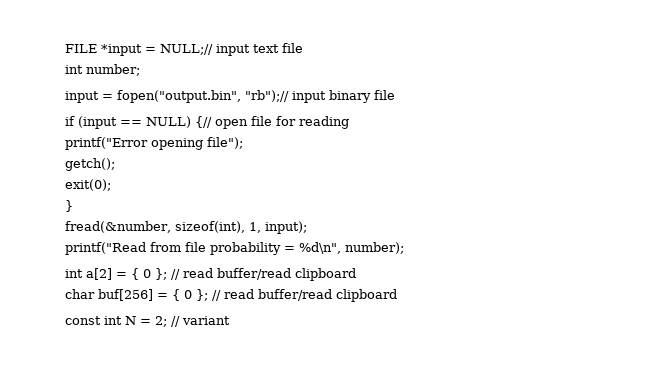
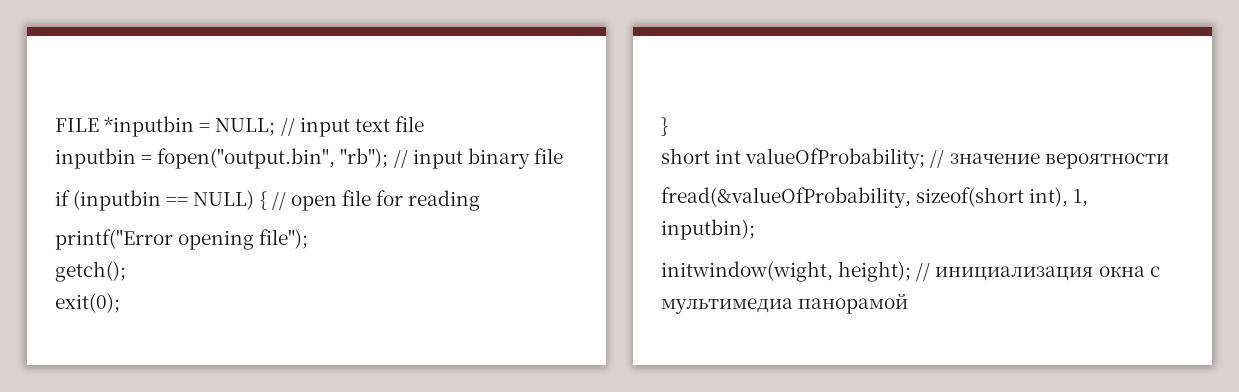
[101,44,213,56] *input = NULL;// -> [104,116,295,137] *inputbin = NULL; //
[65,64,140,76] [65,90,289,103] int number; // input = fopen("output.bin", "rb");// -> [55,148,408,169] inputbin = fopen("output.bin", "rb"); //
[78,116,117,129] (input -> [73,190,162,211] (inputbin
[195,116,212,128] {// -> [259,191,286,210] { //
[65,221,307,234] [65,242,404,255] [65,268,356,281] [65,289,397,302] [65,316,230,327] fread(&number, sizeof(int), 1, input); // printf("Read from file probability = %d\n", number); // int a[2] = { 0 }; // read buffer/read clipboard // char buf[256] = { 0 }; // read buffer/read clipboard // const int N = 2; // variant -> [661,148,1169,169] [661,187,1089,208] [661,219,755,240] [661,261,1160,282] [661,293,909,314] short int valueOfProbability; // значение вероятности // fread(&valueOfProbability, sizeof(short int), 1, inputbin); // initwindow(wight, height); // инициализация окна с мультимедиа панорамой

